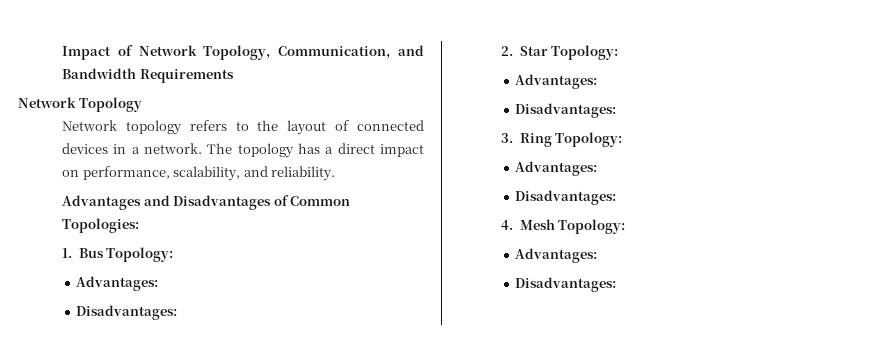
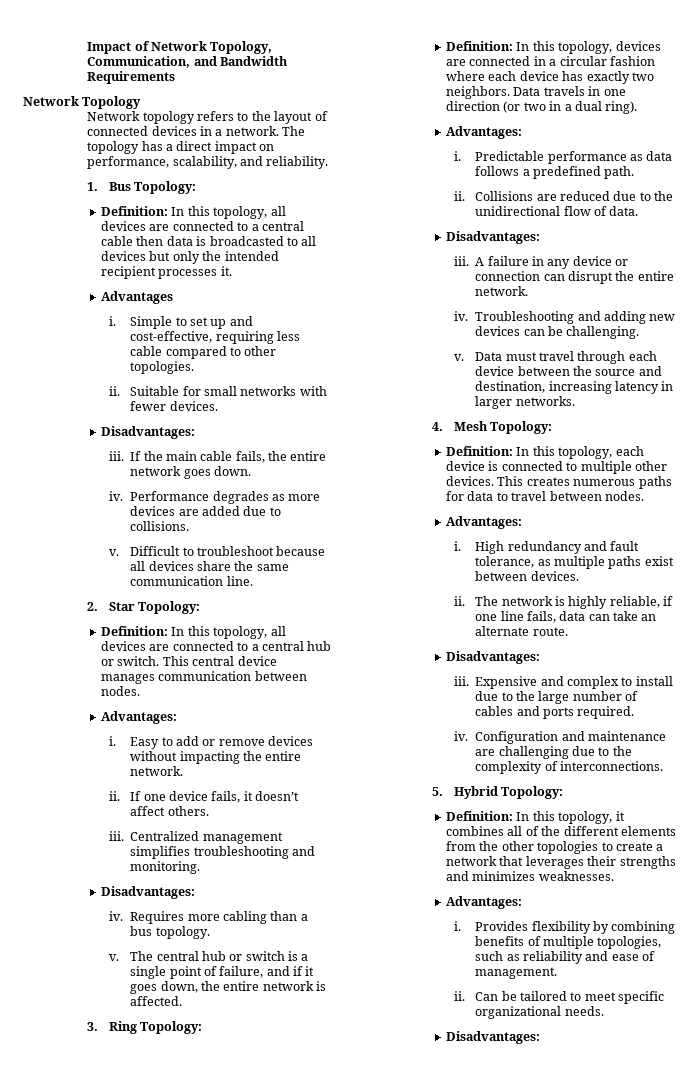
[62,195,351,210] [62,218,140,233] [62,247,174,262] [76,276,159,291] [76,305,178,320] [501,45,619,60] [515,74,598,89] [515,103,617,118] [501,132,623,147] [515,161,598,176] [515,190,617,205] [501,219,626,234] [515,248,598,263] Advantages and Disadvantages of Common Topologies: // 1. Bus Topology: // Advantages: // Disadvantages: // 2. Star Topology: // Advantages: // Disadvantages: // 3. Ring Topology: // Advantages: // Disadvantages: // 4. Mesh Topology: // Advantages: -> [87,181,197,194] [101,206,286,219] [101,221,304,231] [101,236,317,246] [101,251,279,264] [101,266,232,279] [101,291,174,304] [108,316,253,329] [130,331,300,344] [130,346,277,359] [130,361,195,374] [108,386,327,396] [130,401,218,411] [101,426,196,439] [108,451,327,463] [130,466,251,479] [108,491,321,504] [130,506,281,516] [130,521,190,531] [108,546,326,556] [130,561,289,571] [130,576,253,586] [87,601,201,614] [101,626,286,639] [101,641,332,651] [101,656,277,666] [101,671,307,684] [101,686,141,696] [101,711,178,724] [108,736,314,749] [130,751,302,764] [130,766,184,776] [108,791,300,803] [130,806,209,816] [108,831,283,844] [130,846,315,859] [130,861,201,874] [101,886,196,899] [108,911,308,924] [130,926,210,939] [108,951,309,961] [130,966,315,979] [130,981,327,994] [130,996,183,1006] [87,1021,203,1034] [446,41,661,54] [446,56,655,66] [446,71,654,84] [446,86,626,99] [446,101,638,114] [446,126,523,139] [453,151,673,164] [475,166,635,179] [453,191,674,201] [475,206,639,216] [446,231,541,244] [453,256,629,269] [475,271,674,284] [475,286,529,296] [453,311,676,324] [475,326,640,339] [453,351,657,364] [475,366,662,376] [475,381,674,394] [475,396,575,409] [432,421,553,434] [446,446,644,459] [446,461,667,474] [446,476,672,489] [446,491,644,501] [446,516,523,529] [453,541,640,554] [475,556,674,569] [475,571,579,581] [453,596,674,609] [475,611,657,623] [475,626,568,636] [446,651,541,664] [453,676,673,689] [475,691,639,704] [475,706,635,719] [453,731,666,744] [475,746,632,759] [475,761,663,774] [432,786,564,799] [446,811,625,824] [446,826,676,836] [446,841,664,854] [446,856,676,869] [446,871,614,881] [446,896,523,909] [453,921,676,934] [475,936,662,949] [475,951,656,964] [475,967,558,979] [453,991,665,1004] [475,1006,604,1019] 1. Bus Topology: // Definition: In this topology, all devices are connected to a central cable then data is broadcasted to all devices but only the intended recipient processes it. // Advantages // i. Simple to set up and cost-effective, requiring less cable compared to other topologies. // ii. Suitable for small networks with fewer devices. // Disadvantages: // iii. If the main cable fails, the entire network goes down. // iv. Performance degrades as more devices are added due to collisions. // v. Difficult to troubleshoot because all devices share the same communication line. // 2. Star Topology: // Definition: In this topology, all devices are connected to a central hub or switch. This central device manages communication between nodes. // Advantages: // i. Easy to add or remove devices without impacting the entire network. // ii. If one device fails, it doesn’t affect others. // iii. Centralized management simplifies troubleshooting and monitoring. // Disadvantages: // iv. Requires more cabling than a bus topology. // v. The central hub or switch is a single point of failure, and if it goes down, the entire network is affected. // 3. Ring Topology: // Definition: In this topology, devices are connected in a circular fashion where each device has exactly two neighbors. Data travels in one direction (or two in a dual ring). // Advantages: // i. Predictable performance as data follows a predefined path. // ii. Collisions are reduced due to the unidirectional flow of data. // Disadvantages: // iii. A failure in any device or connection can disrupt the entire network. // iv. Troubleshooting and adding new devices can be challenging. // v. Data must travel through each device between the source and destination, increasing latency in larger networks. // 4. Mesh Topology: // Definition: In this topology, each device is connected to multiple other devices. This creates numerous paths for data to travel between nodes. // Advantages: // i. High redundancy and fault tolerance, as multiple paths exist between devices. // ii. The network is highly reliable, if one line fails, data can take an alternate route. // Disadvantages: // iii. Expensive and complex to install due to the large number of cables and ports required. // iv. Configuration and maintenance are challenging due to the complexity of interconnections. // 5. Hybrid Topology: // Definition: In this topology, it combines all of the different elements from the other topologies to create a network that leverages their strengths and minimizes weaknesses. // Advantages: // i. Provides flexibility by combining benefits of multiple topologies, such as reliability and ease of management. // ii. Can be tailored to meet specific organizational needs.

